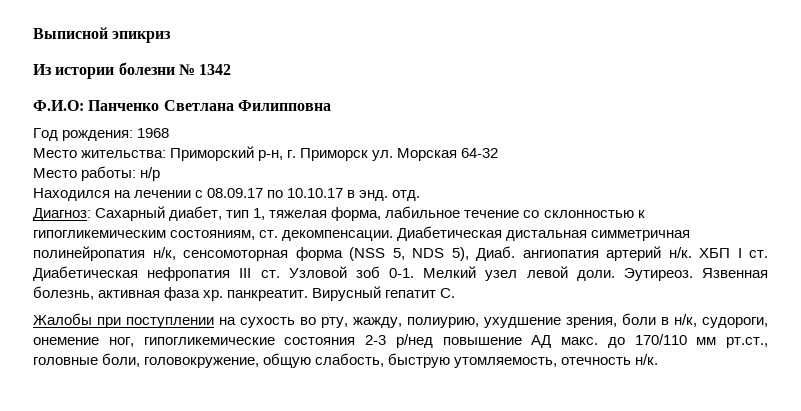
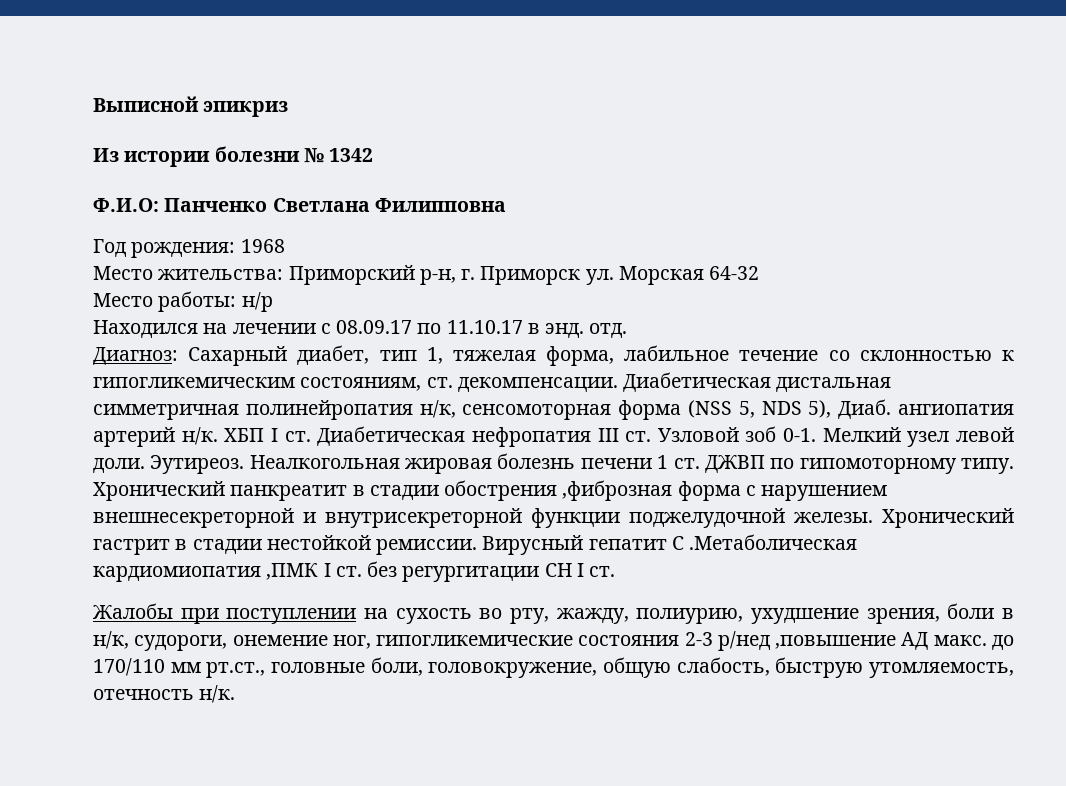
[287,188,344,198] 10.10.17 -> [446,320,523,334] 11.10.17
[701,268,768,278] [33,286,456,301] Язвенная болезнь, активная фаза хр. панкреатит. Вирусный гепатит С. -> [249,453,1015,474] [93,480,888,501] [93,508,1014,528] [93,534,858,555] [93,561,616,582] Неалкогольная жировая болезнь печени 1 ст. ДЖВП по гипомоторному типу. Хронический панкреатит в стадии обострения ,фиброзная форма с нарушением внешнесекреторной и внутрисекреторной функции поджелудочной железы. Хронический гастрит в стадии нестойкой ремиссии. Вирусный гепатит С .Метаболическая кардиомиопатия ,ПМК I ст. без регургитации СН I ст.
[442,337,522,345] повышение -> [775,635,897,649] ,повышение

